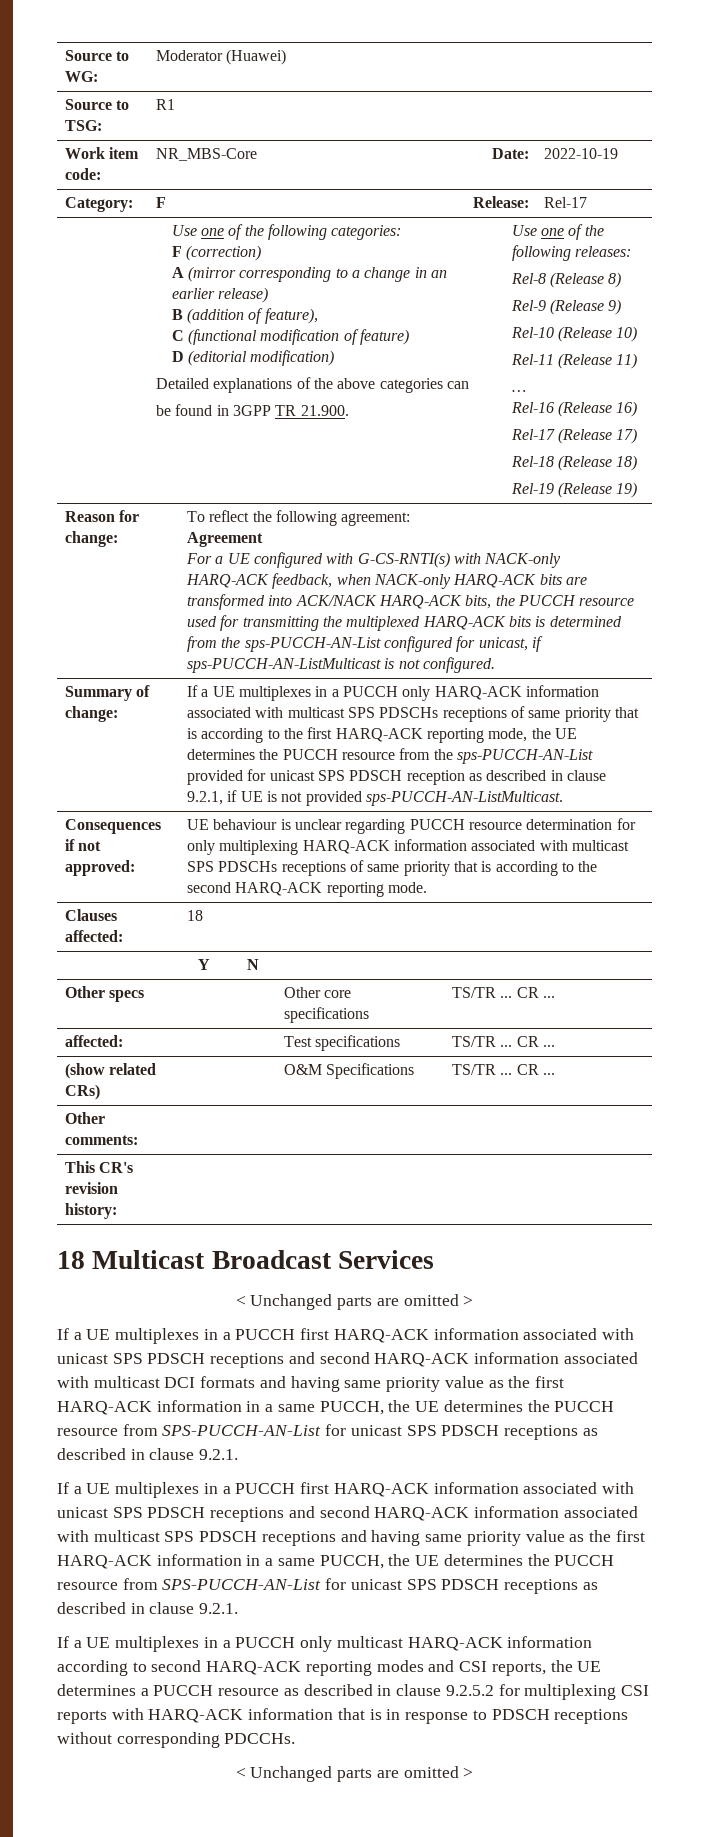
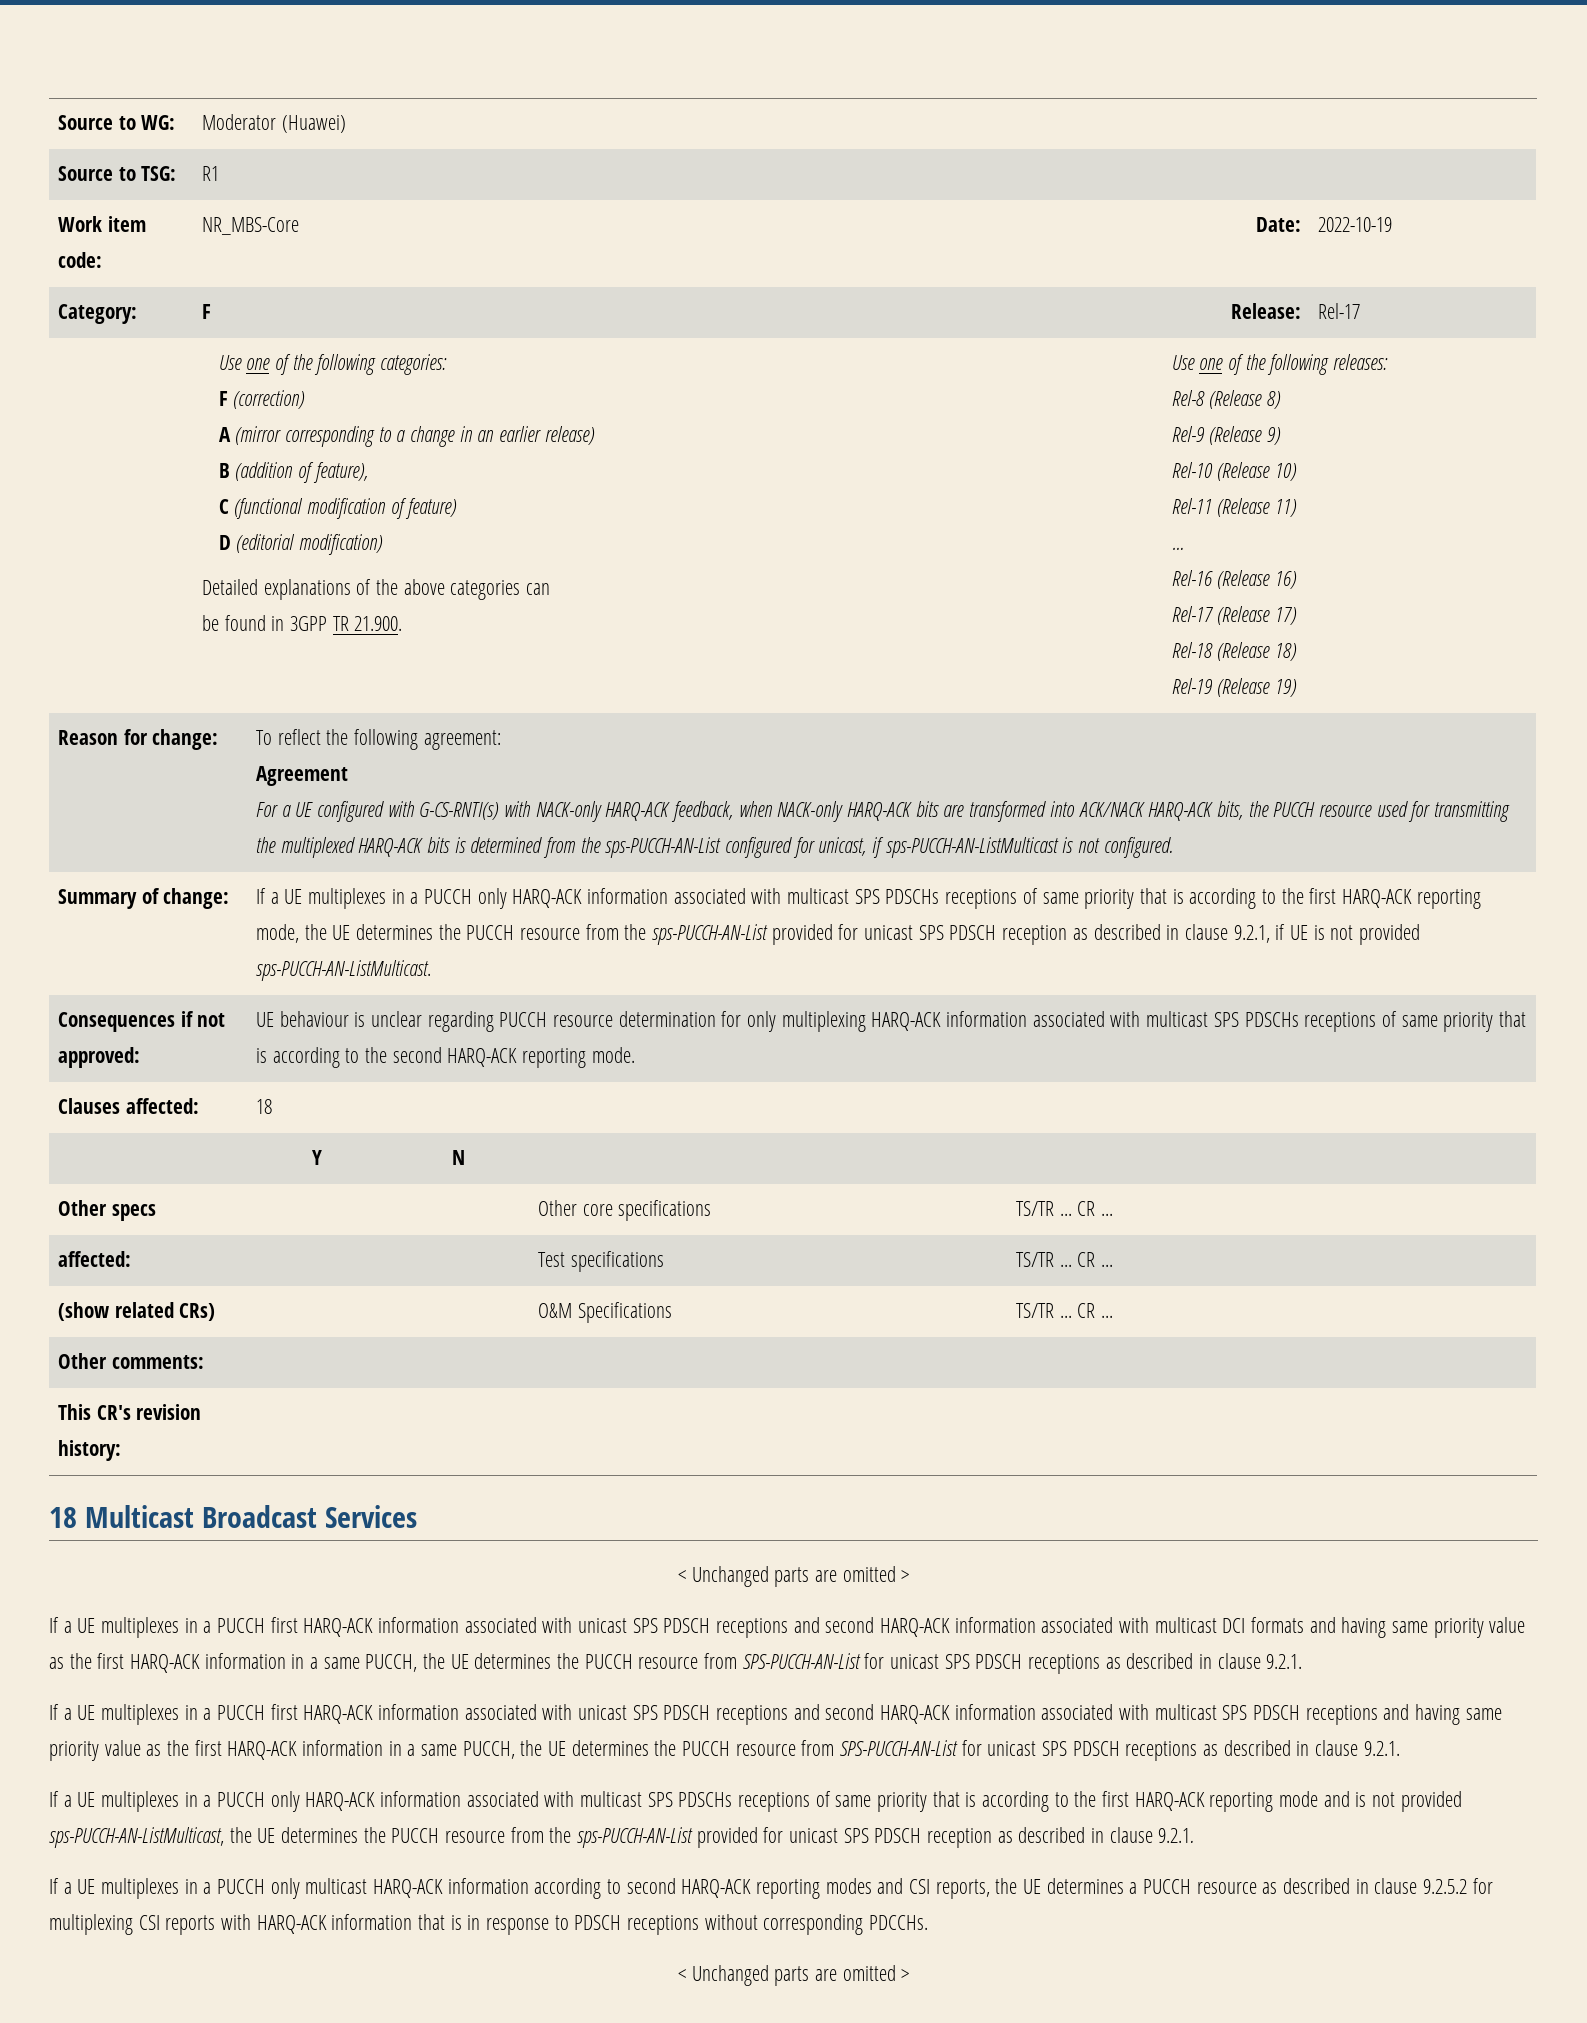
(239, 1608) none -> [49,1791,1462,1812] [49,1827,1195,1848] // If a UE multiplexes in a PUCCH only HARQ-ACK information associated with multicast SPS PDSCHs receptions of same priority that is according to the first HARQ-ACK reporting mode and is not provided sps-PUCCH-AN-ListMulticast, the UE determines the PUCCH resource from the sps-PUCCH-AN-List provided for unicast SPS PDSCH reception as described in clause 9.2.1.

